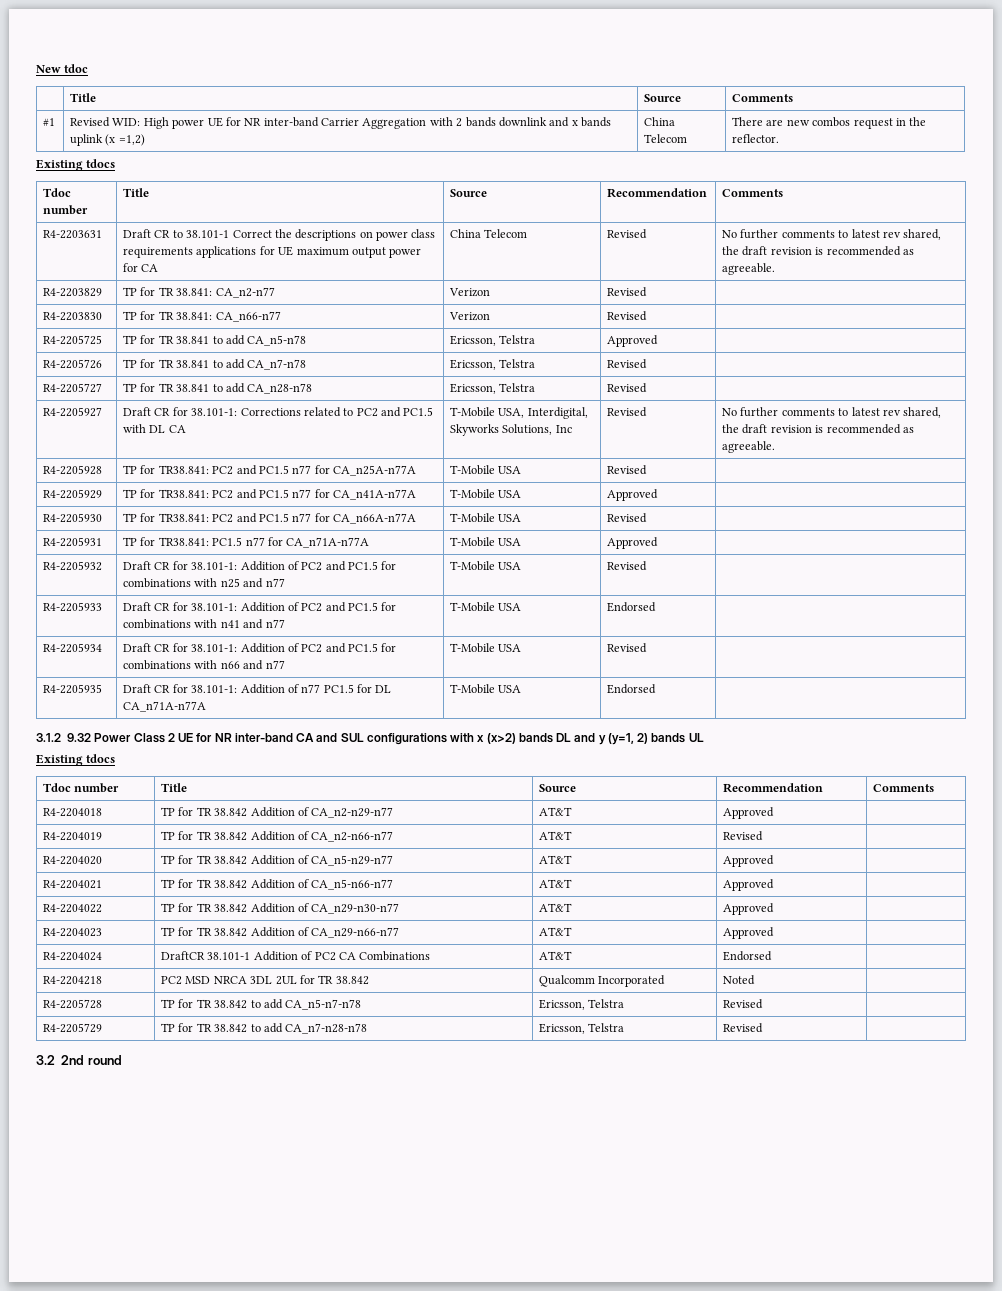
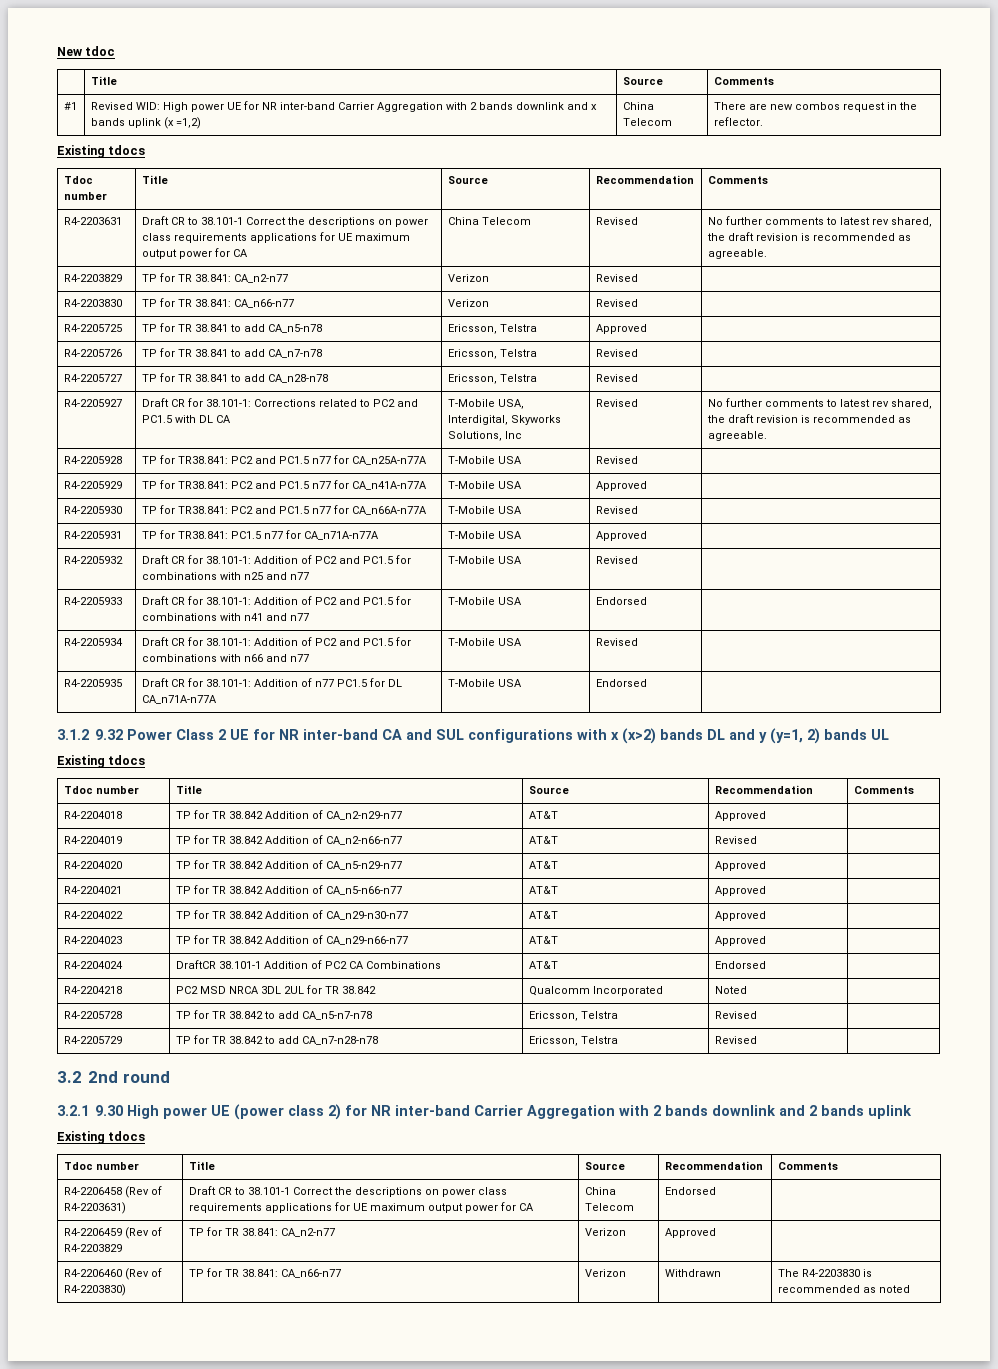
(122, 1060) none -> [57,1104,913,1120] [57,1131,146,1144] [63,1162,139,1170] [188,1161,215,1170] [584,1162,625,1170] [664,1161,763,1170] [777,1162,838,1170] [63,1186,162,1198] [63,1202,126,1214] [188,1186,507,1197] [188,1202,534,1213] [584,1187,616,1195] [584,1203,634,1211] [664,1187,716,1195] [63,1227,162,1239] [63,1244,122,1252] [188,1227,335,1237] [584,1228,626,1236] [664,1228,716,1238] [63,1268,162,1280] [63,1284,126,1296] [188,1268,341,1278] [584,1269,626,1277] [664,1269,721,1277] [777,1269,872,1277] [777,1285,910,1293] // 3.2.1 9.30 High power UE (power class 2) for NR inter-band Carrier Aggregation with 2 bands downlink and 2 bands uplink // Existing tdocs // Tdoc number | Title | Source | Recommendation | Comments // R4-2206458 (Rev of R4-2203631) | Draft CR to 38.101-1 Correct the descriptions on power class requirements applications for UE maximum output power for CA | China Telecom | Endorsed | // R4-2206459 (Rev of R4-2203829 | TP for TR 38.841: CA_n2-n77 | Verizon | Approved | // R4-2206460 (Rev of R4-2203830) | TP for TR 38.841: CA_n66-n77 | Verizon | Withdrawn | The R4-2203830 is recommended as noted

